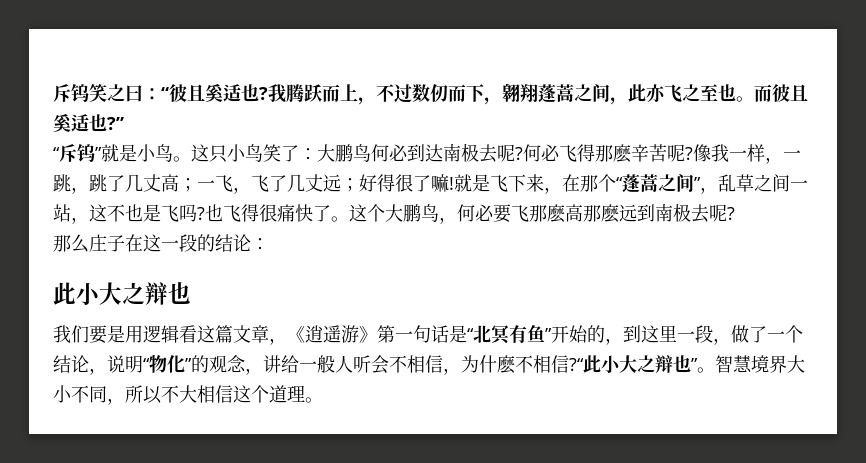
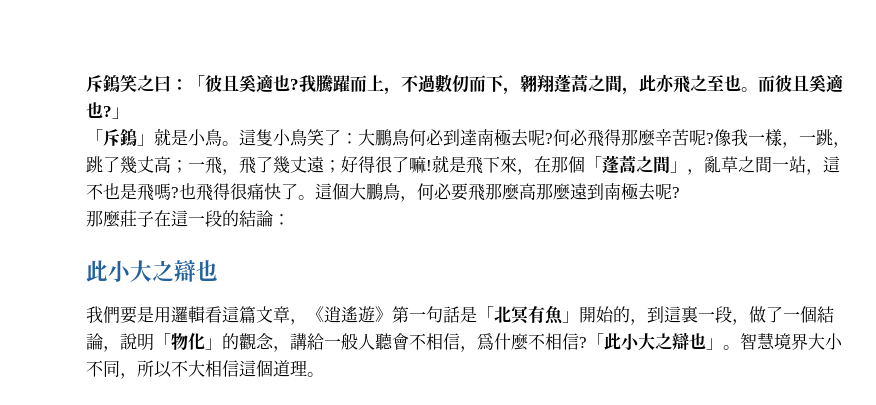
[53,84,89,102] 斥钨 -> [86,75,120,92] 斥鎢
[161,83,241,102] “彼且奚适 -> [188,74,273,93] 「彼且奚適
[286,84,322,102] 腾跃 -> [316,74,350,92] 騰躍
[394,84,430,103] 过数 -> [418,74,452,93] 過數
[592,84,682,105] 间，此亦飞 -> [605,74,690,95] 間，此亦飛
[71,114,124,132] [53,143,479,163] 适也?” // “斥钨”就是小鸟。这只小鸟笑了：大鹏鸟何必到达南极 -> [826,74,843,93] [86,102,129,119] [86,128,511,146] 適也?」 // 「斥鎢」就是小鳥。這隻小鳥笑了：大鵬鳥何必到達南極
[559,144,631,163] 飞得那麽 -> [587,129,655,147] 飛得那麼
[747,144,765,162] 样 -> [765,129,782,146] 樣
[125,174,143,192] 几 -> [120,156,137,174] 幾
[215,174,341,194] 飞，飞了几丈远 -> [205,156,324,175] 飛，飛了幾丈遠
[490,174,808,194] [53,203,735,224] [53,234,251,253] 飞下来，在那个“蓬蒿之间”，乱草之间一站，这不也是飞吗?也飞得很痛快了。这个大鹏鸟，何必要飞那麽高那麽远到南极去呢? // 那么庄子在这一段的结论 -> [466,155,840,175] [86,183,680,202] [86,210,273,228] 飛下來，在那個「蓬蒿之間」，亂草之間一站，這不也是飛嗎?也飛得很痛快了。這個大鵬鳥，何必要飛那麼高那麼遠到南極去呢? // 那麼莊子在這一段的結論
[145,282,168,305] 辩 -> [174,260,196,282] 辯
[71,325,215,344] 们要是用逻辑看这 -> [103,306,239,324] 們要是用邏輯看這
[323,325,359,343] 遥游 -> [341,306,375,323] 遙遊
[431,325,569,344] 话是“北冥有鱼”开 -> [443,305,596,325] 話是「北冥有魚」開
[641,325,677,343] 这里 -> [664,306,698,323] 這裏
[785,325,803,343] [53,355,698,375] 个结论，说明“物化”的观念，讲给一般人听会不相信，为什麽不相信?“此小大之辩也” -> [800,306,834,323] [86,332,723,352] 個結論，說明「物化」的觀念，講給一般人聽會不相信，爲什麼不相信?「此小大之辯也」
[233,385,269,403] 这个 -> [239,360,273,377] 這個

